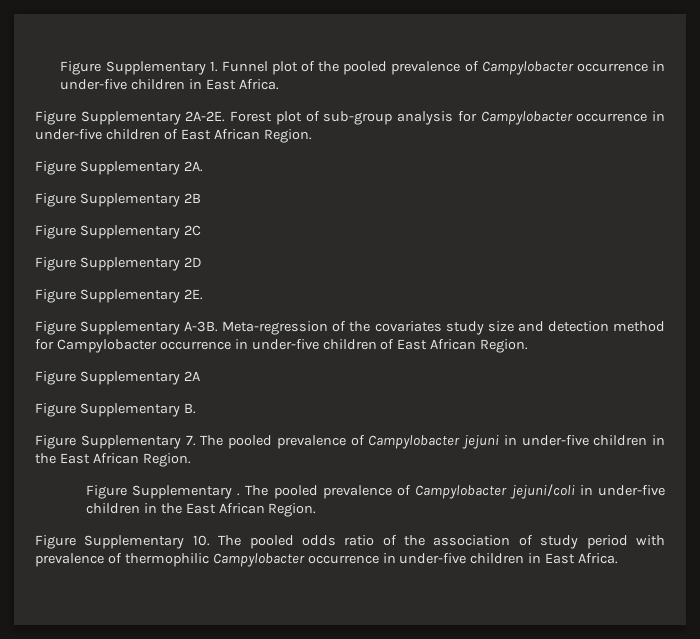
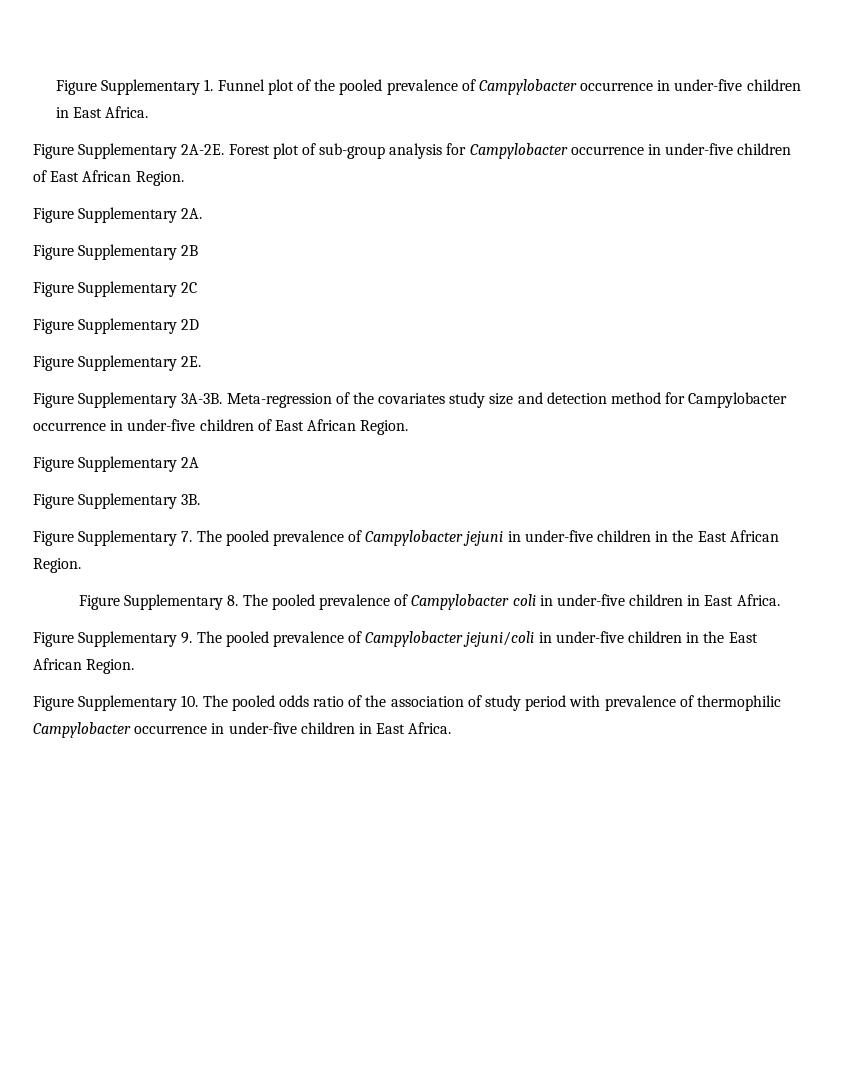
[184,321,219,332] A-3B. -> [181,393,223,404] 3A-3B.
[183,403,196,414] B. -> [181,494,201,505] 3B.
[237,493,241,496] . -> [227,594,780,610] [33,631,193,647] 8. The pooled prevalence of Campylobacter coli in under-five children in East Africa. // Figure Supplementary 9.

